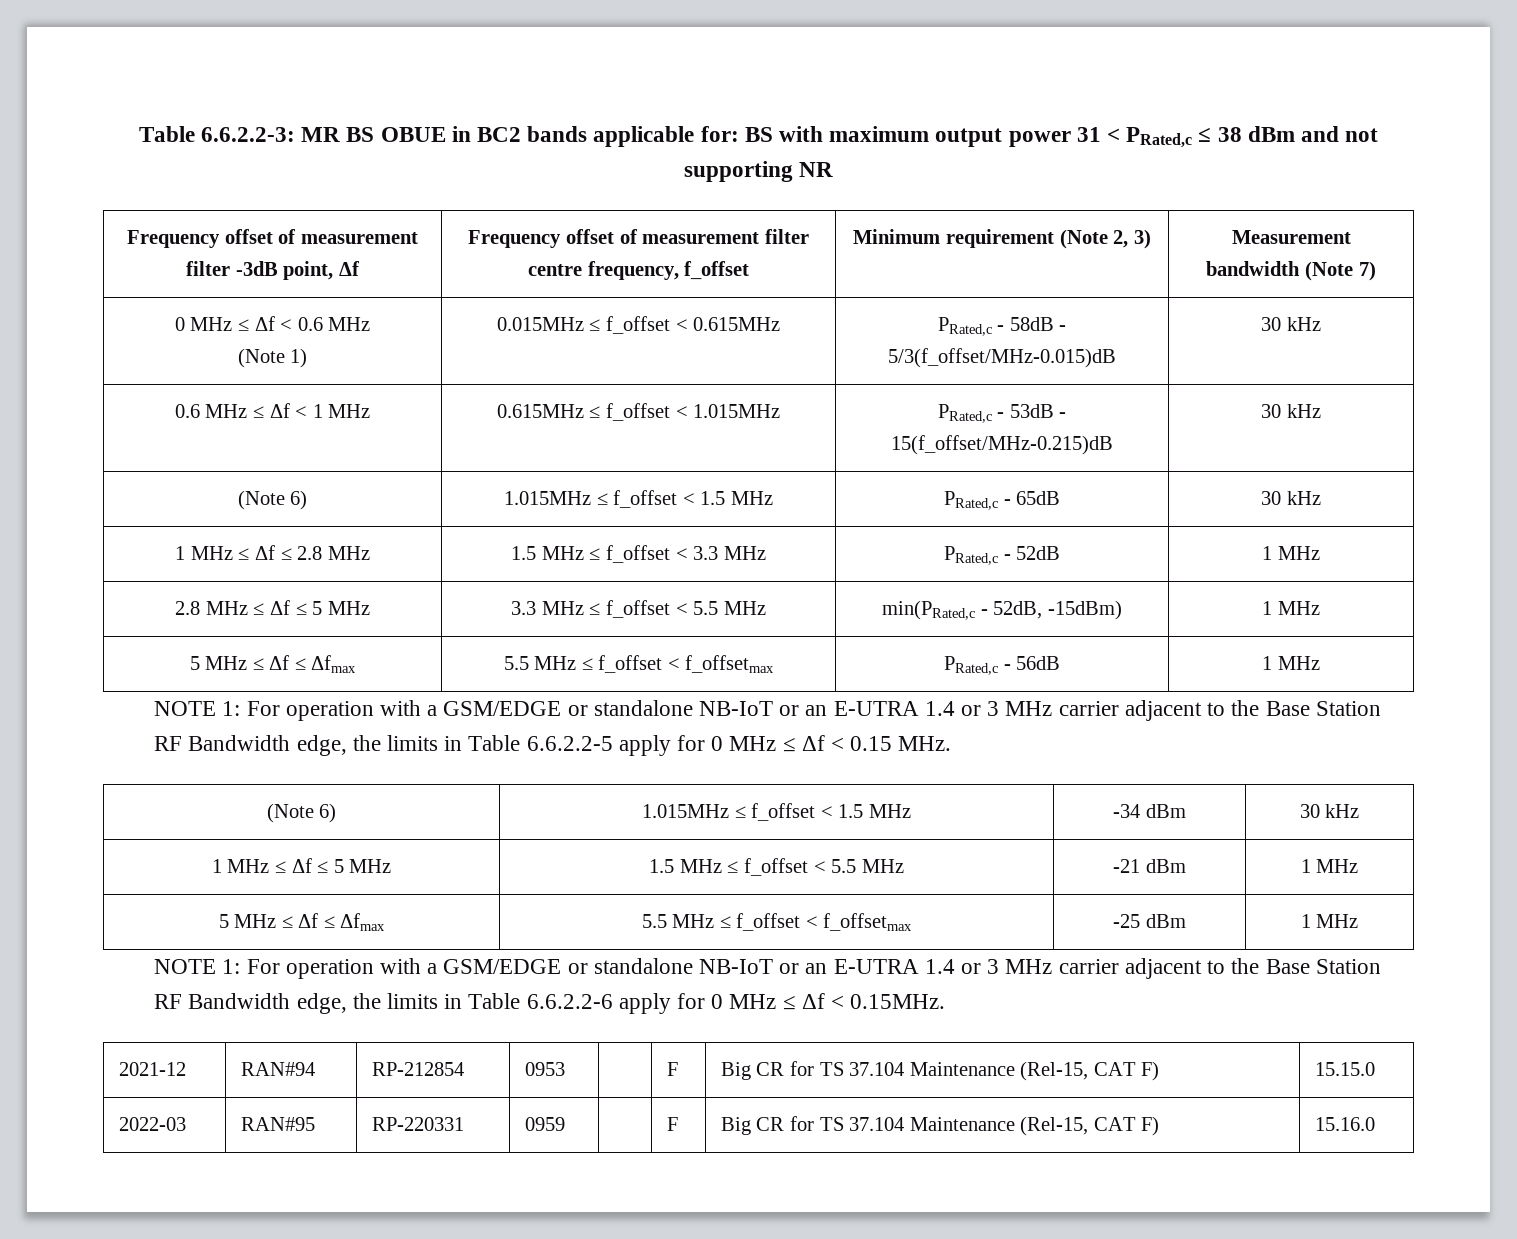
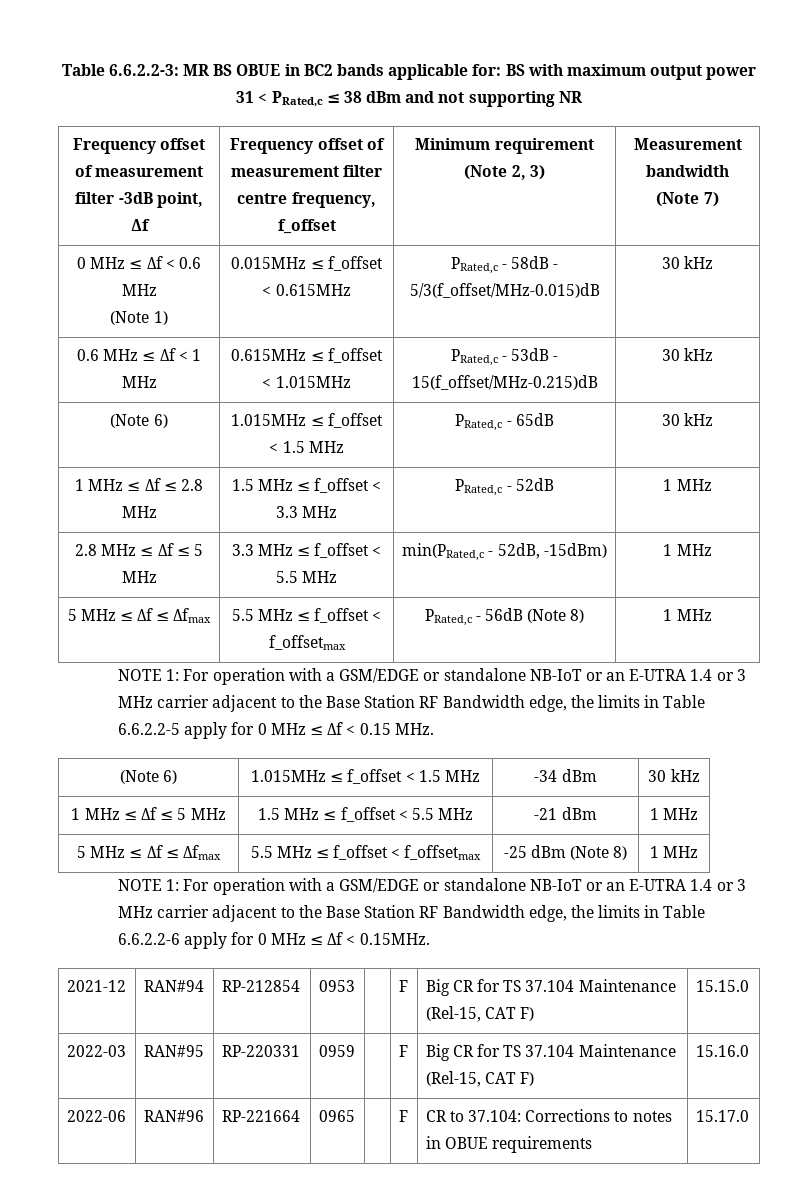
(1061, 663) none -> [527,609,585,623] (Note 8)
(1186, 921) none -> [570,846,628,860] (Note 8)
(1375, 1124) none -> [66,1110,126,1122] [143,1110,204,1122] [221,1110,300,1122] [318,1110,355,1122] [398,1110,408,1122] [425,1109,672,1122] [425,1136,593,1153] [695,1110,749,1122] // 2022-06 | RAN#96 | RP-221664 | 0965 | | F | CR to 37.104: Corrections to notes in OBUE requirements | 15.17.0

